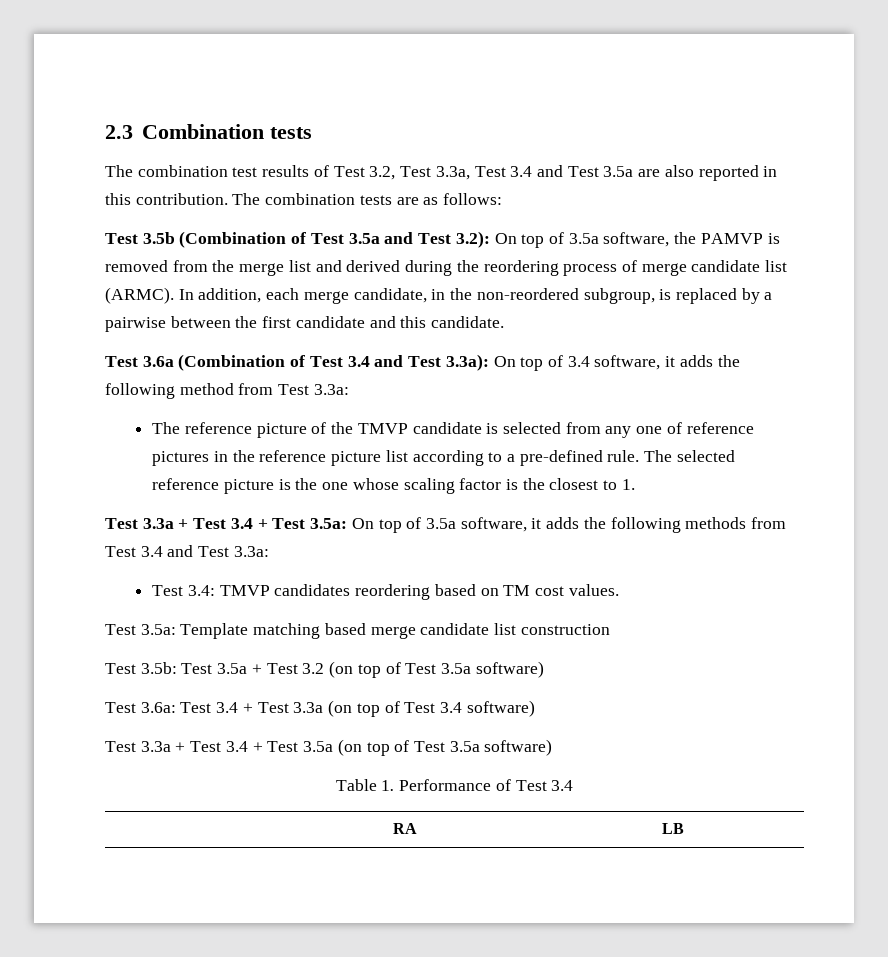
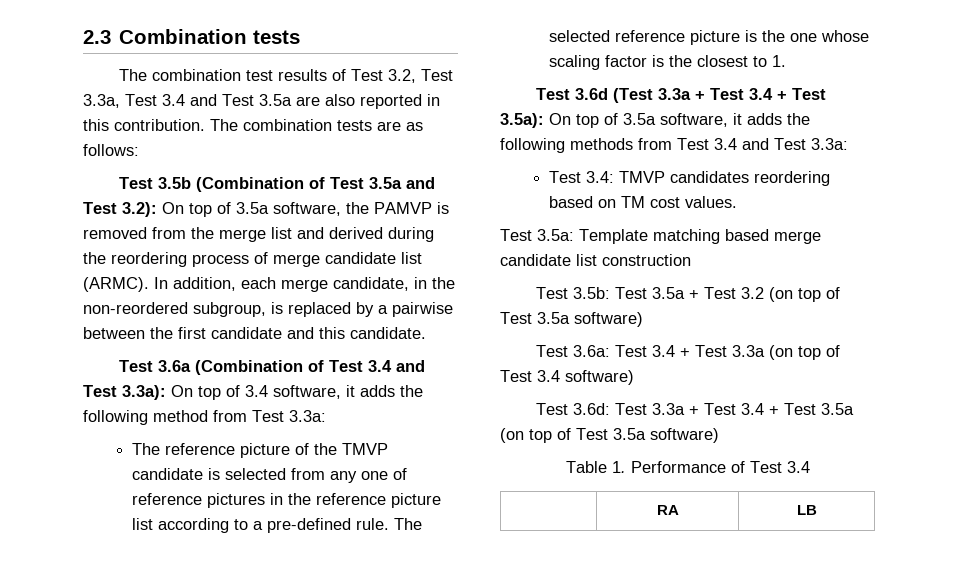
[142,518,348,529] 3.3a + Test 3.4 + Test 3.5a: -> [575,88,827,103] [500,113,544,128] 3.6d (Test 3.3a + Test 3.4 + Test 3.5a):
(136, 746) none -> [573,403,648,415] 3.6d: Test

